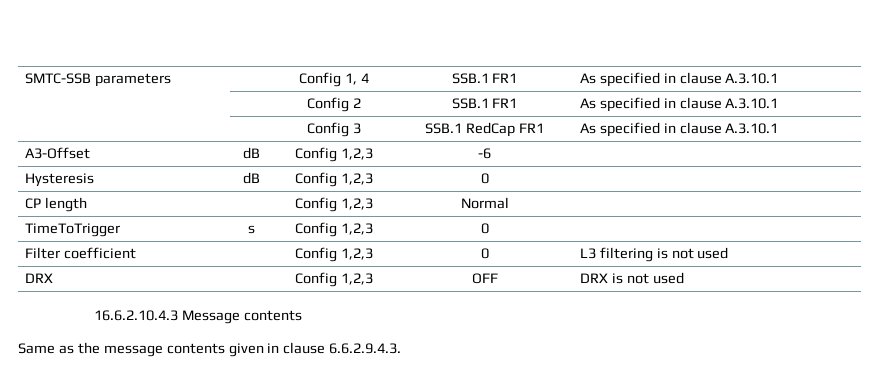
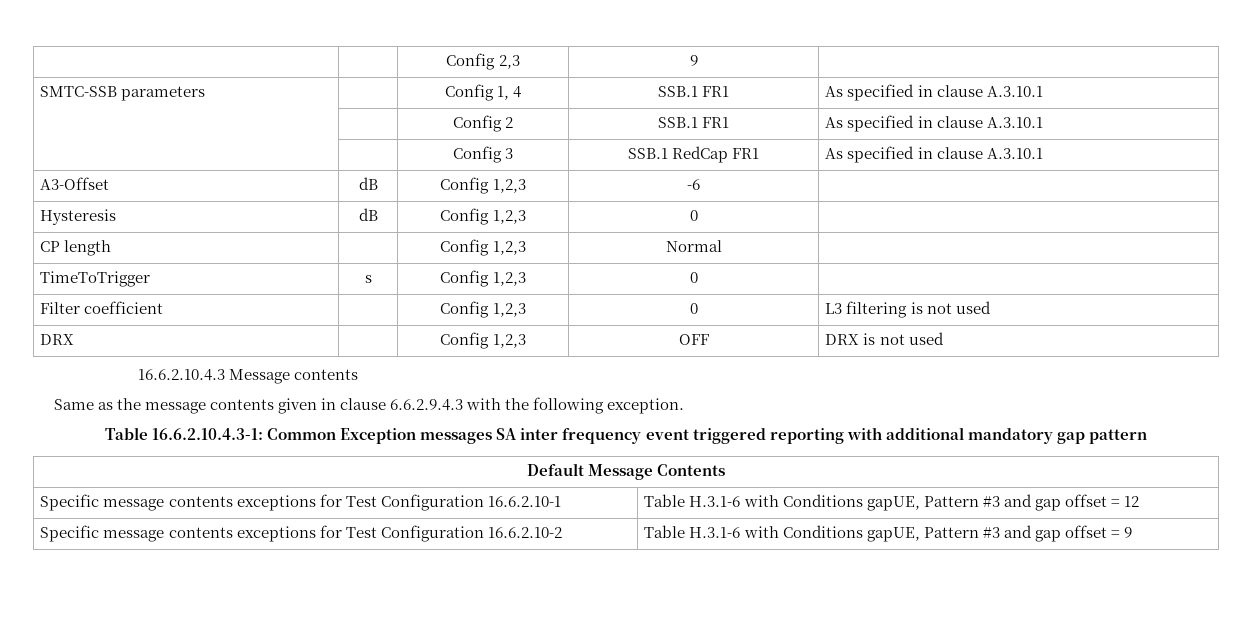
(24, 78) none -> [446,53,520,70] [689,55,698,66] | | Config 2,3 | 9 | //
[329,343,402,354] 6.6.2.9.4.3. -> [390,397,685,414] [105,427,1147,444] [526,463,726,480] [40,494,561,511] [644,494,1139,511] [40,525,562,542] [644,525,1132,542] 6.6.2.9.4.3 with the following exception. // Table 16.6.2.10.4.3-1: Common Exception messages SA inter frequency event triggered reporting with additional mandatory gap pattern // Default Message Contents // Specific message contents exceptions for Test Configuration 16.6.2.10-1 | Table H.3.1-6 with Conditions gapUE, Pattern #3 and gap offset = 12 // Specific message contents exceptions for Test Configuration 16.6.2.10-2 | Table H.3.1-6 with Conditions gapUE, Pattern #3 and gap offset = 9

